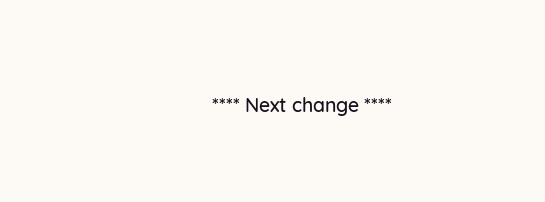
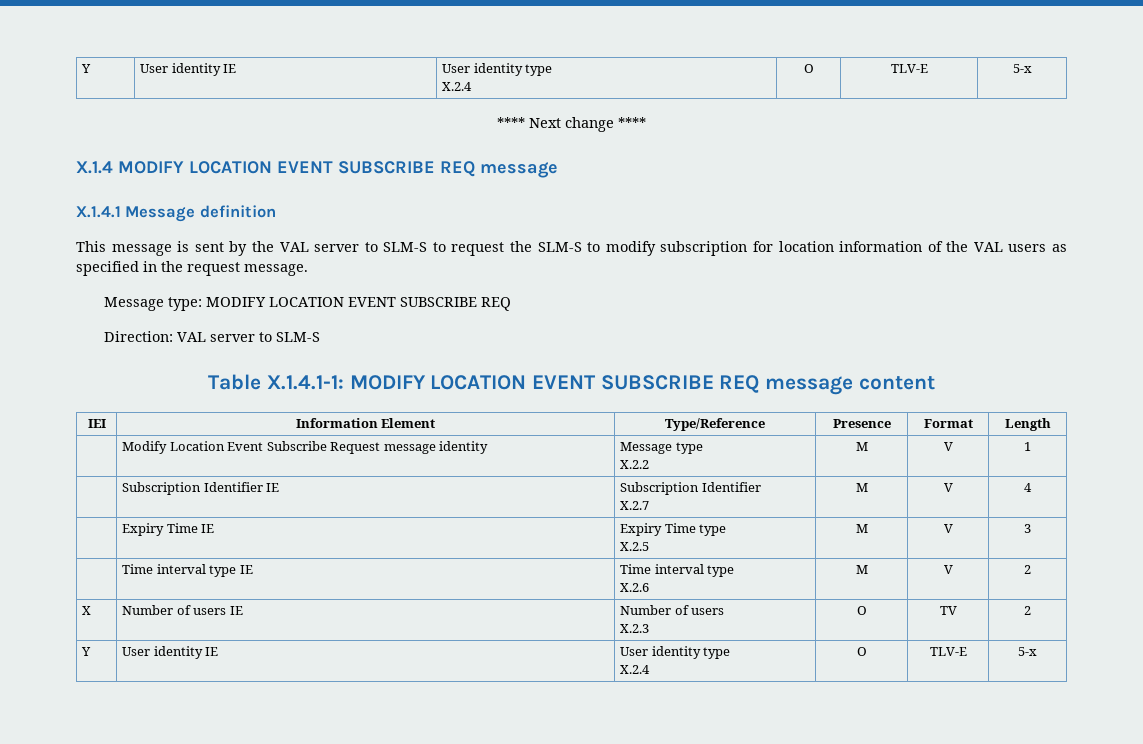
[212,97,392,116] **** Next change **** -> [81,64,92,73] [140,63,237,76] [442,63,553,76] [442,82,473,91] [803,64,814,73] [890,64,928,73] [1012,64,1032,73] [497,117,646,132] [76,161,558,178] [76,205,276,222] [76,241,1068,256] [76,261,308,276] [104,297,512,311] [104,331,321,342] [208,374,935,395] [87,419,106,428] [295,418,436,428] [665,418,765,431] [832,419,891,428] [923,419,973,428] [1004,418,1051,431] [122,441,489,454] [620,442,703,454] [620,460,650,469] [855,442,868,451] [943,442,953,451] [1024,442,1031,451] [122,482,280,495] [620,482,761,495] [620,501,650,510] [855,483,868,492] [943,483,953,492] [1024,483,1032,492] [122,523,215,536] [620,523,727,536] [620,542,650,551] [855,524,868,533] [943,524,953,533] [1024,524,1031,533] [122,564,253,577] [620,564,735,577] [620,583,650,592] [855,565,868,574] [943,565,953,574] [1024,565,1031,574] [82,606,92,615] [122,605,243,615] [620,605,725,615] [620,624,650,633] [856,606,867,615] [939,606,957,615] [1024,606,1031,615] [81,647,92,656] [122,646,219,659] [620,646,731,659] [620,665,651,674] [856,647,867,656] [929,647,967,656] [1018,647,1037,656] Y | User identity IE | User identity type // X.2.4 | O | TLV-E | 5-x // **** Next change **** // X.1.4 MODIFY LOCATION EVENT SUBSCRIBE REQ message // X.1.4.1 Message definition // This message is sent by the VAL server to SLM-S to request the SLM-S to modify subscription for location information of the VAL users as specified in the request message. // Message type: MODIFY LOCATION EVENT SUBSCRIBE REQ // Direction: VAL server to SLM-S // Table X.1.4.1-1: MODIFY LOCATION EVENT SUBSCRIBE REQ message content // IEI | Information Element | Type/Reference | Presence | Format | Length // | Modify Location Event Subscribe Request message identity | Message type // X.2.2 | M | V | 1 // | Subscription Identifier IE | Subscription Identifier // X.2.7 | M | V | 4 // | Expiry Time IE | Expiry Time type // X.2.5 | M | V | 3 // | Time interval type IE | Time interval type // X.2.6 | M | V | 2 // X | Number of users IE | Number of users // X.2.3 | O | TV | 2 // Y | User identity IE | User identity type // X.2.4 | O | TLV-E | 5-x

